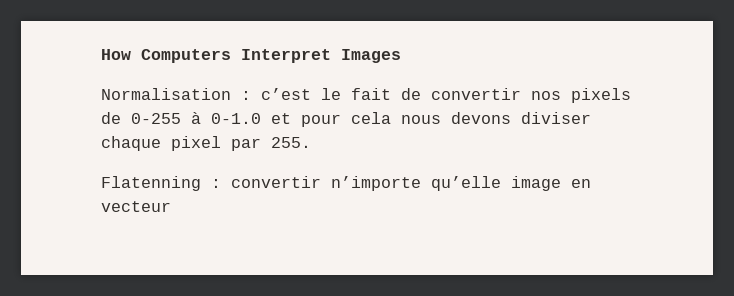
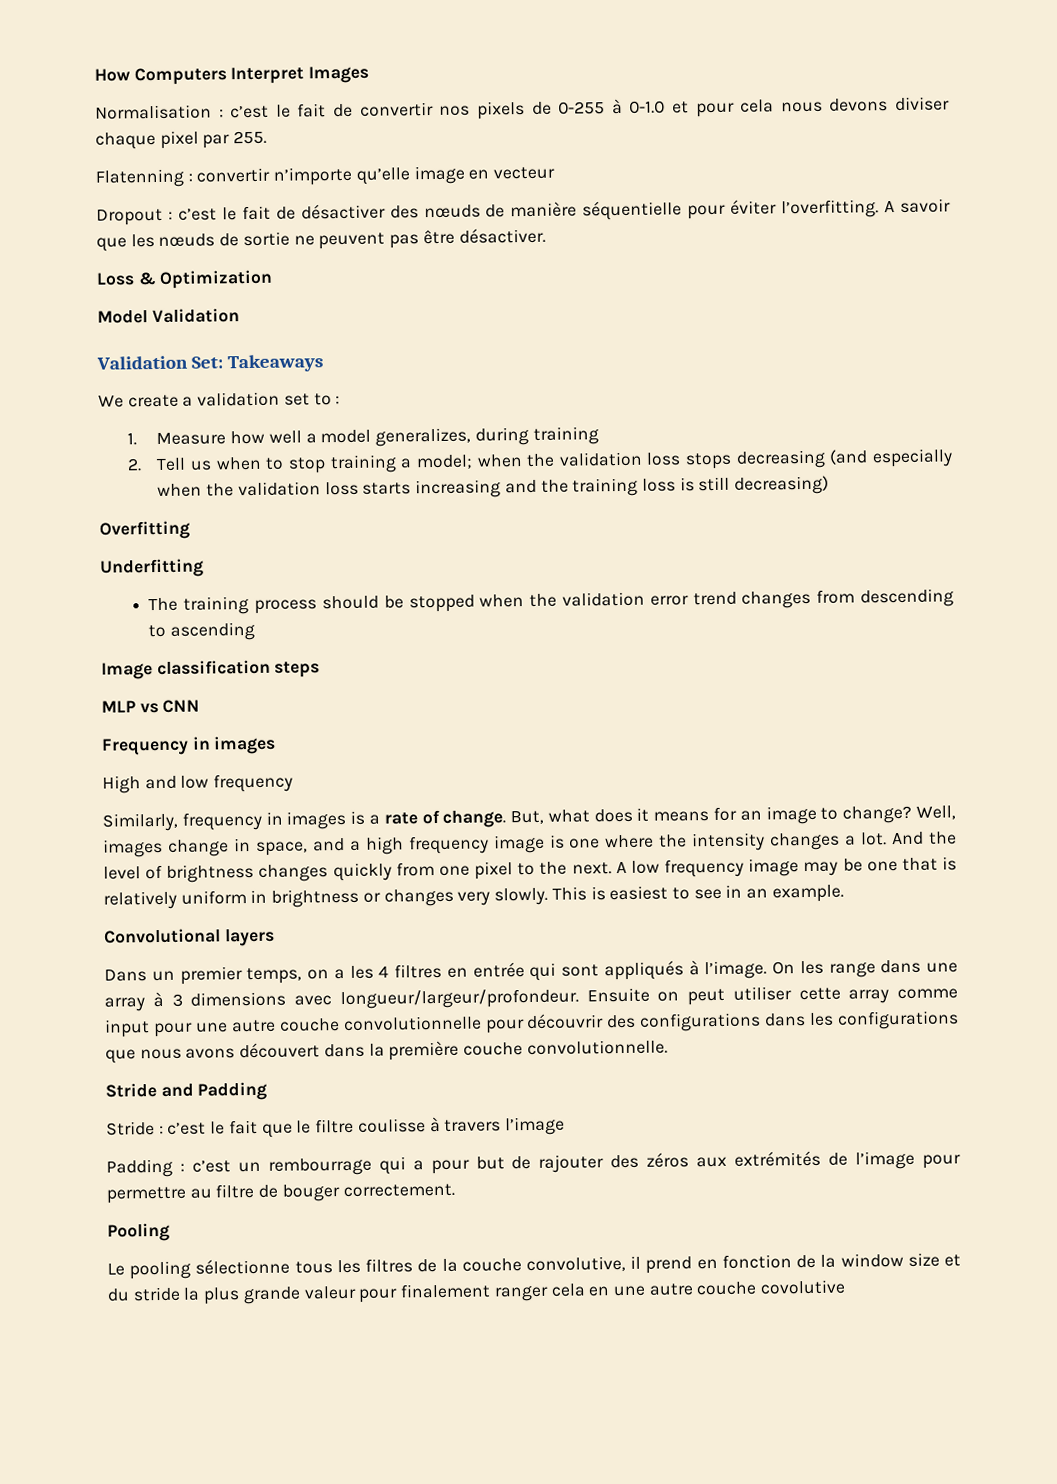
(171, 206) none -> [96,198,951,226] [96,227,546,252] [96,269,274,289] [97,308,240,324] [96,354,324,373] [98,391,341,408] [127,426,599,447] [127,448,954,474] [157,475,830,499] [99,520,190,540] [100,558,204,578] [148,588,954,615] [148,621,256,641] [101,659,321,680] [101,699,201,714] [101,735,277,756] [102,773,294,794] [102,805,956,832] [103,831,958,858] [103,856,957,883] [103,884,844,910] [104,928,275,947] [104,959,958,985] [104,986,958,1012] [104,1010,959,1038] [105,1039,668,1064] [105,1081,268,1101] [106,1116,565,1138] [106,1150,962,1178] [106,1183,455,1204] [107,1222,170,1242] [107,1252,961,1280] [107,1279,846,1305] // Dropout : c’est le fait de désactiver des nœuds de manière séquentielle pour éviter l’overfitting. A savoir que les nœuds de sortie ne peuvent pas être désactiver. // Loss & Optimization // Model Validation // Validation Set: Takeaways // We create a validation set to : // 1. Measure how well a model generalizes, during training // 2. Tell us when to stop training a model; when the validation loss stops decreasing (and especially when the validation loss starts increasing and the training loss is still decreasing) // Overfitting // Underfitting // The training process should be stopped when the validation error trend changes from descending to ascending // Image classification steps // MLP vs CNN // Frequency in images // High and low frequency // Similarly, frequency in images is a rate of change. But, what does it means for an image to change? Well, images change in space, and a high frequency image is one where the intensity changes a lot. And the level of brightness changes quickly from one pixel to the next. A low frequency image may be one that is relatively uniform in brightness or changes very slowly. This is easiest to see in an example. // Convolutional layers // Dans un premier temps, on a les 4 filtres en entrée qui sont appliqués à l’image. On les range dans une array à 3 dimensions avec longueur/largeur/profondeur. Ensuite on peut utiliser cette array comme input pour une autre couche convolutionnelle pour découvrir des configurations dans les configurations que nous avons découvert dans la première couche convolutionnelle. // Stride and Padding // Stride : c’est le fait que le filtre coulisse à travers l’image // Padding : c’est un rembourrage qui a pour but de rajouter des zéros aux extrémités de l’image pour permettre au filtre de bouger correctement. // Pooling // Le pooling sélectionne tous les filtres de la couche convolutive, il prend en fonction de la window size et du stride la plus grande valeur pour finalement ranger cela en une autre couche covolutive

